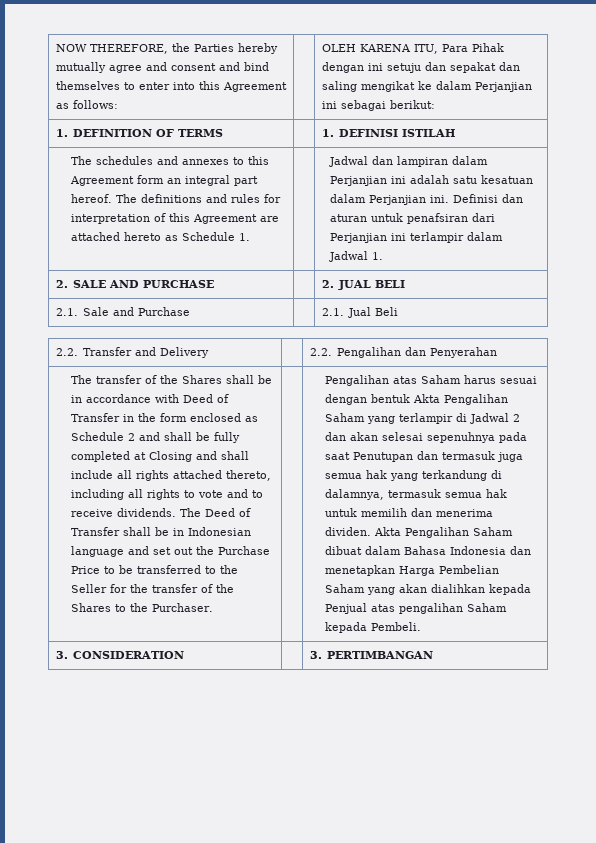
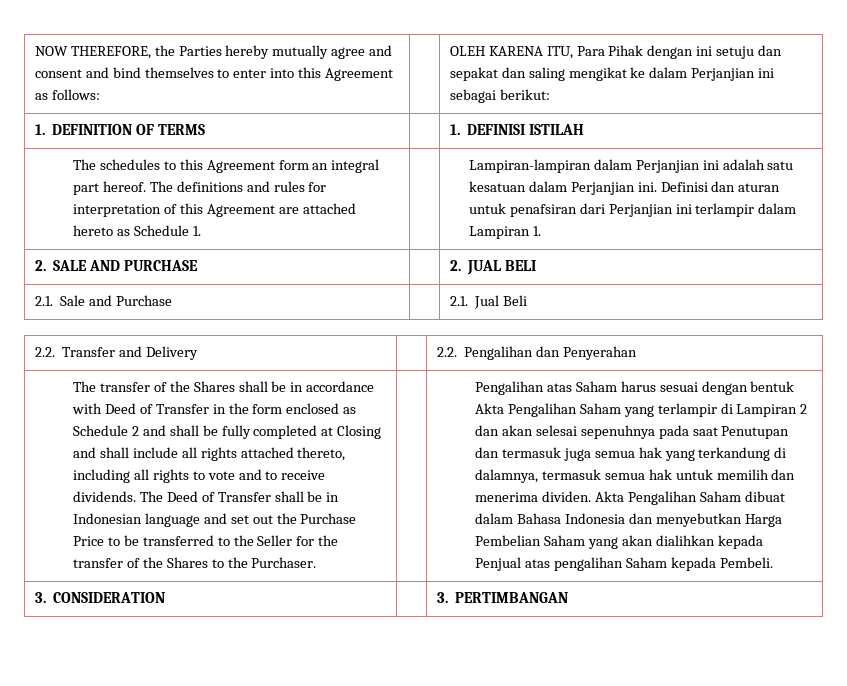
[157,156,230,165] and annexes -> (160, 164) none
[328,156,448,167] Jadwal dan lampiran -> [468,159,591,173] Lampiran-lampiran
[328,251,368,262] Jadwal -> [468,226,530,239] Lampiran
[470,413,510,424] Jadwal -> [736,404,798,417] Lampiran
[325,565,396,576] menetapkan -> [655,513,742,527] menyebutkan

